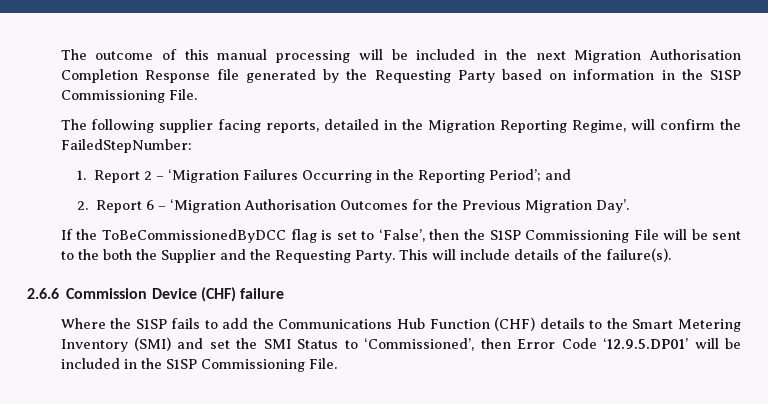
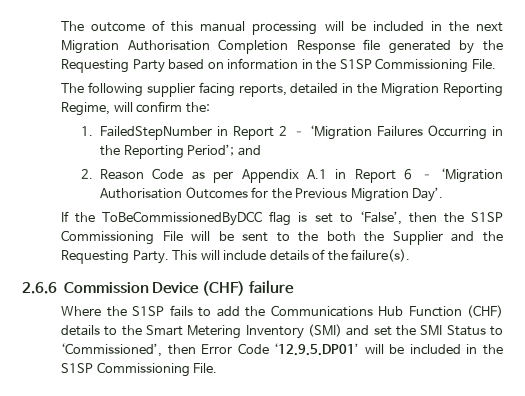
[720,119,741,130] [60,139,192,153] the FailedStepNumber: -> [185,102,210,113] the:
(87, 175) none -> [100,126,229,140] FailedStepNumber in
(89, 205) none -> [100,168,347,183] Reason Code as per Appendix A.1 in

